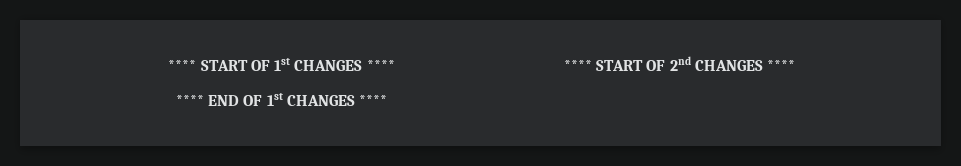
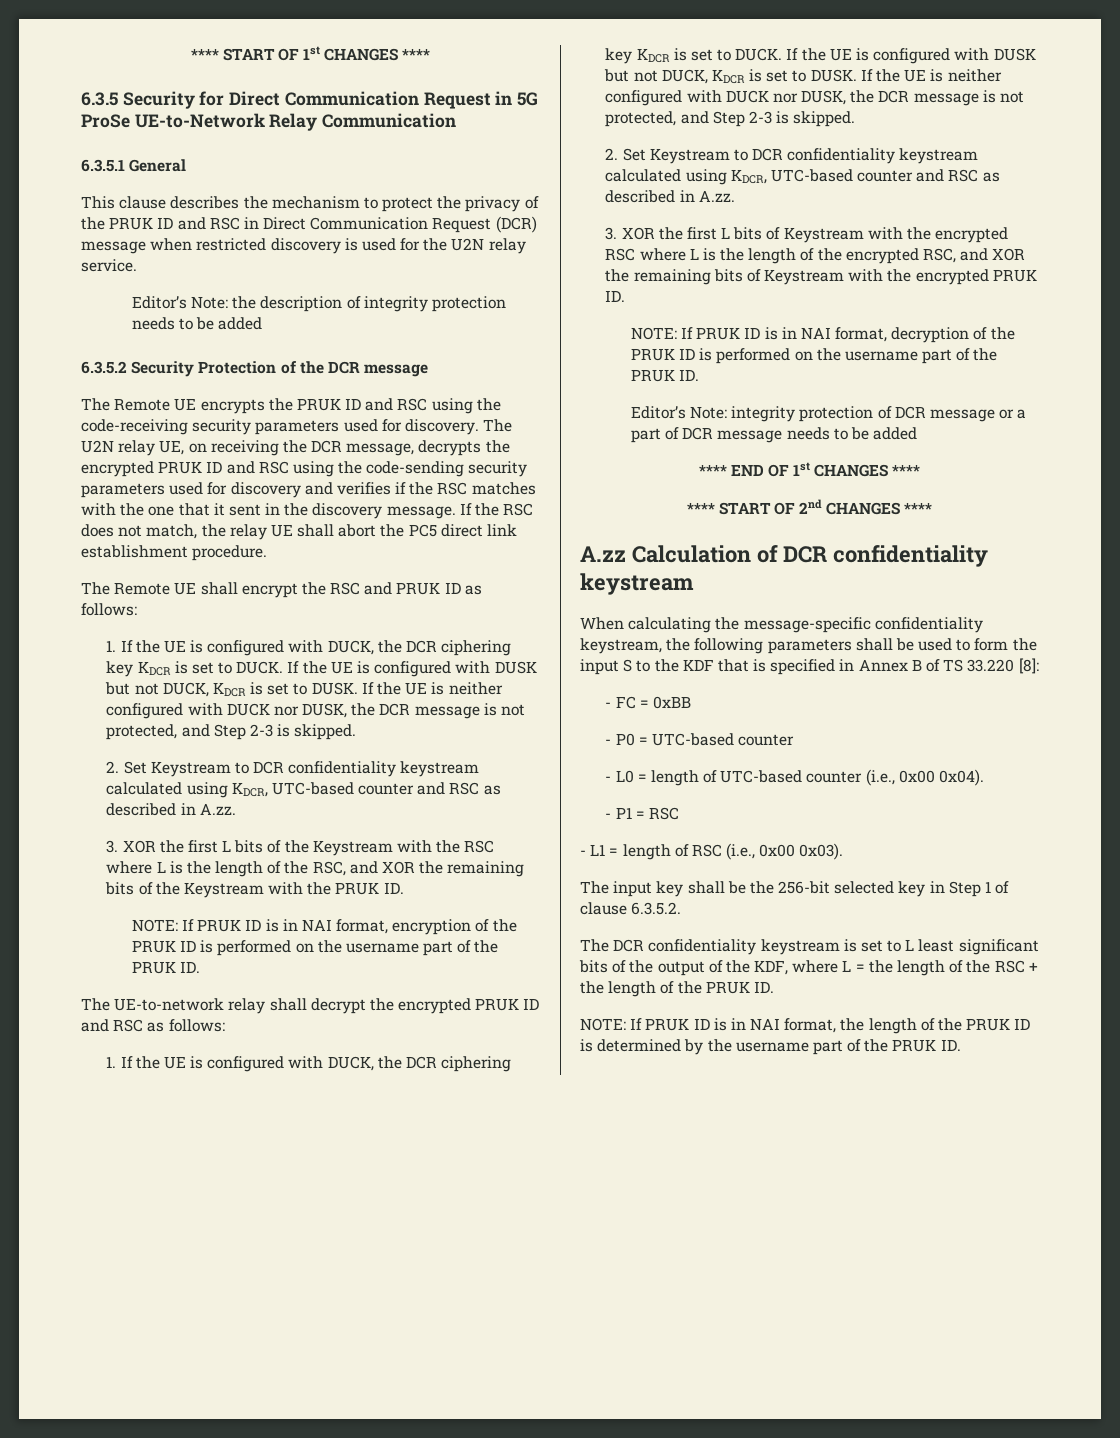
(395, 65) none -> [81,91,539,109] [81,113,457,131] [81,159,187,172] [81,196,539,212] [81,216,537,233] [81,238,526,254] [81,259,137,272] [131,296,506,312] [131,317,263,330] [81,361,429,377] [81,398,501,414] [81,419,513,435] [81,440,510,456] [81,461,528,477] [81,482,536,498] [81,503,534,519] [81,524,518,540] [81,545,268,561] [81,582,482,598] [81,603,137,616] [106,640,512,656] [106,661,537,677] [105,682,503,697] [106,703,526,719] [106,724,357,740] [106,761,480,777] [106,782,501,798] [106,803,236,816] [106,840,495,856] [106,861,525,877] [105,882,404,898] [131,919,517,935] [131,940,499,956] [131,961,200,974] [81,998,540,1014] [81,1019,225,1032] [106,1056,512,1072] [605,48,1036,64] [604,69,1002,84] [605,90,1025,106] [605,111,856,127] [605,148,979,164] [605,169,1000,185] [605,190,735,203] [605,227,1009,243] [605,248,1026,264] [605,269,1037,285] [605,290,626,302] [630,327,1015,343] [630,348,998,364] [630,369,699,382] [630,406,1027,422] [630,427,918,443] // 6.3.5 Security for Direct Communication Request in 5G ProSe UE-to-Network Relay Communication // 6.3.5.1 General // This clause describes the mechanism to protect the privacy of the PRUK ID and RSC in Direct Communication Request (DCR) message when restricted discovery is used for the U2N relay service. // Editor’s Note: the description of integrity protection needs to be added // 6.3.5.2 Security Protection of the DCR message // The Remote UE encrypts the PRUK ID and RSC using the code-receiving security parameters used for discovery. The U2N relay UE, on receiving the DCR message, decrypts the encrypted PRUK ID and RSC using the code-sending security parameters used for discovery and verifies if the RSC matches with the one that it sent in the discovery message. If the RSC does not match, the relay UE shall abort the PC5 direct link establishment procedure. // The Remote UE shall encrypt the RSC and PRUK ID as follows: // 1. If the UE is configured with DUCK, the DCR ciphering key KDCR is set to DUCK. If the UE is configured with DUSK but not DUCK, KDCR is set to DUSK. If the UE is neither configured with DUCK nor DUSK, the DCR message is not protected, and Step 2-3 is skipped. // 2. Set Keystream to DCR confidentiality keystream calculated using KDCR, UTC-based counter and RSC as described in A.zz. // 3. XOR the first L bits of the Keystream with the RSC where L is the length of the RSC, and XOR the remaining bits of the Keystream with the PRUK ID. // NOTE: If PRUK ID is in NAI format, encryption of the PRUK ID is performed on the username part of the PRUK ID. // The UE-to-network relay shall decrypt the encrypted PRUK ID and RSC as follows: // 1. If the UE is configured with DUCK, the DCR ciphering key KDCR is set to DUCK. If the UE is configured with DUSK but not DUCK, KDCR is set to DUSK. If the UE is neither configured with DUCK nor DUSK, the DCR message is not protected, and Step 2-3 is skipped. // 2. Set Keystream to DCR confidentiality keystream calculated using KDCR, UTC-based counter and RSC as described in A.zz. // 3. XOR the first L bits of Keystream with the encrypted RSC where L is the length of the encrypted RSC, and XOR the remaining bits of Keystream with the encrypted PRUK ID. // NOTE: If PRUK ID is in NAI format, decryption of the PRUK ID is performed on the username part of the PRUK ID. // Editor’s Note: integrity protection of DCR message or a part of DCR message needs to be added
(796, 65) none -> [580,545,988,567] [580,573,694,595] [580,617,983,633] [580,638,1037,654] [580,658,1039,675] [605,696,691,709] [605,733,795,746] [605,769,985,786] [605,807,679,820] [580,843,844,860] [580,881,1010,897] [580,902,682,915] [580,939,1039,955] [579,960,1038,976] [580,981,774,997] [580,1018,1031,1034] [580,1039,961,1055] // A.zz Calculation of DCR confidentiality keystream // When calculating the message-specific confidentiality keystream, the following parameters shall be used to form the input S to the KDF that is specified in Annex B of TS 33.220 [8]: // - FC = 0xBB // - P0 = UTC-based counter // - L0 = length of UTC-based counter (i.e., 0x00 0x04). // - P1 = RSC // - L1 = length of RSC (i.e., 0x00 0x03). // The input key shall be the 256-bit selected key in Step 1 of clause 6.3.5.2. // The DCR confidentiality keystream is set to L least significant bits of the output of the KDF, where L = the length of the RSC + the length of the PRUK ID. // NOTE: If PRUK ID is in NAI format, the length of the PRUK ID is determined by the username part of the PRUK ID.

